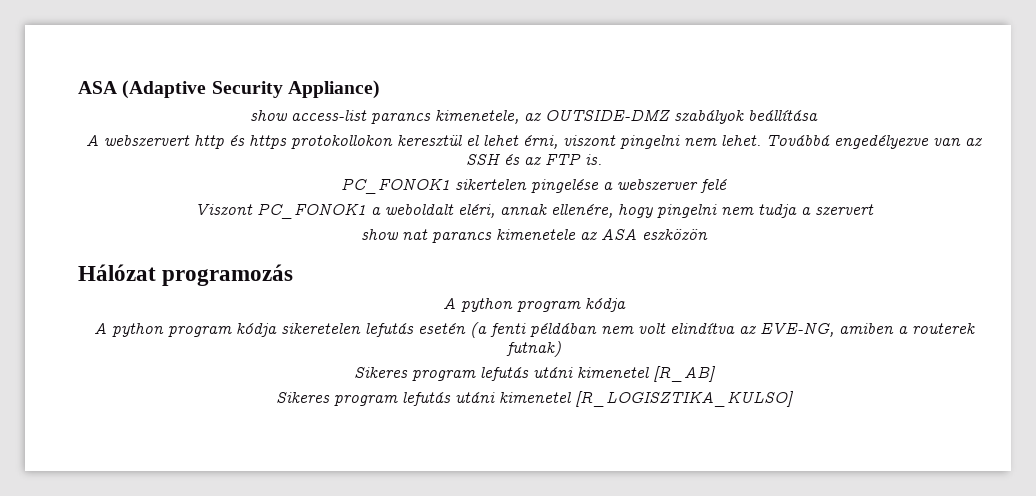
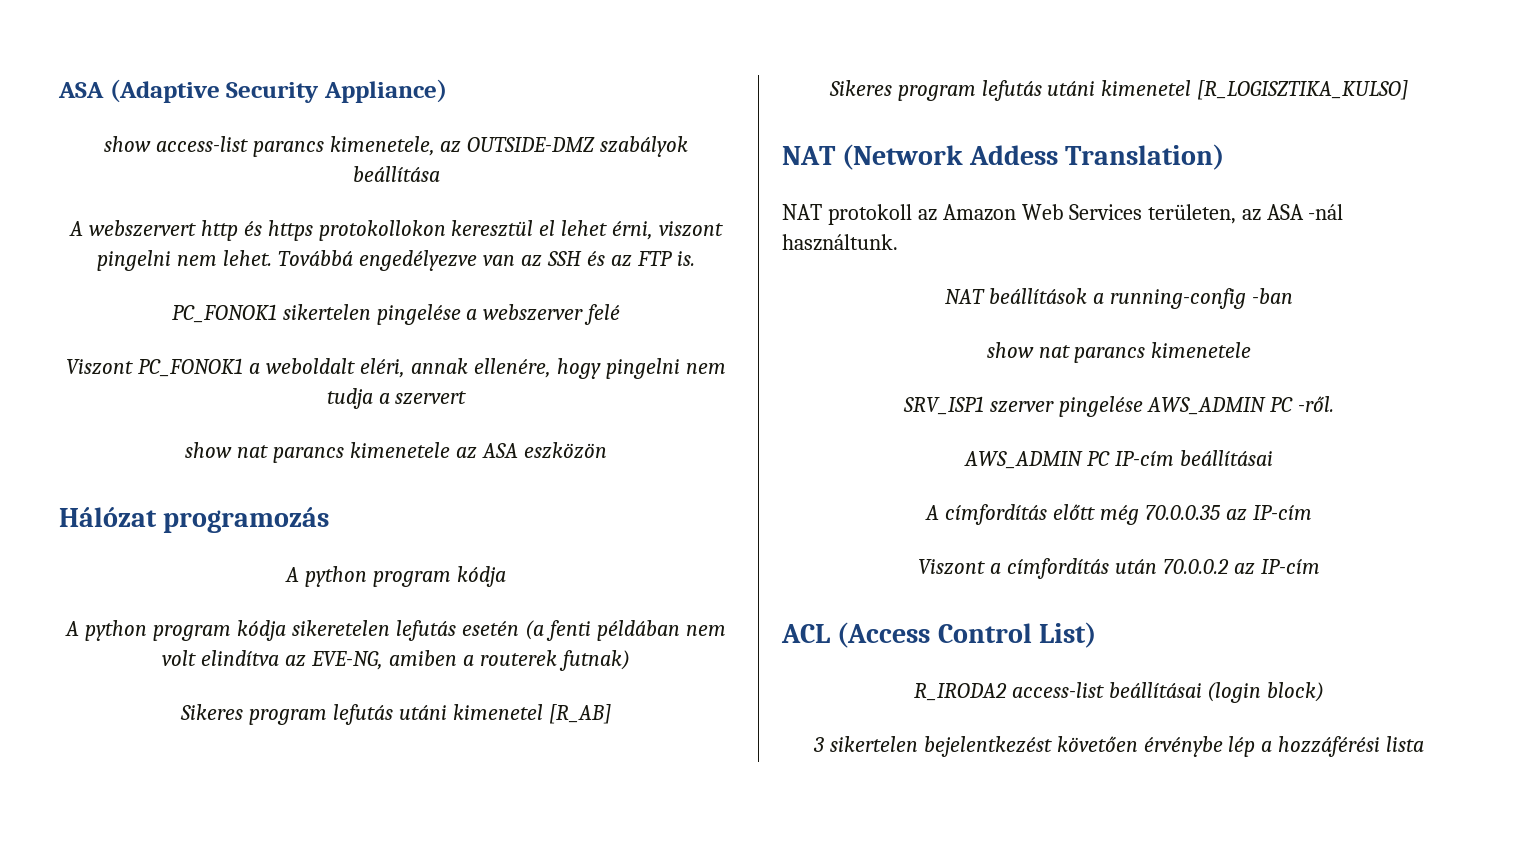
(794, 399) none -> [782,144,1225,170] [782,204,1344,225] [782,234,898,251] [945,288,1293,309] [986,342,1252,363] [902,396,1335,417] [964,450,1273,469] [925,504,1312,525] [918,558,1320,579] [781,622,1097,648] [913,682,1325,703] [812,736,1425,757] // NAT (Network Addess Translation) // NAT protokoll az Amazon Web Services területen, az ASA -nál használtunk. // NAT beállítások a running-config -ban // show nat parancs kimenetele // SRV_ISP1 szerver pingelése AWS_ADMIN PC -ről. // AWS_ADMIN PC IP-cím beállításai // A címfordítás előtt még 70.0.0.35 az IP-cím // Viszont a címfordítás után 70.0.0.2 az IP-cím // ACL (Access Control List) // R_IRODA2 access-list beállításai (login block) // 3 sikertelen bejelentkezést követően érvénybe lép a hozzáférési lista

